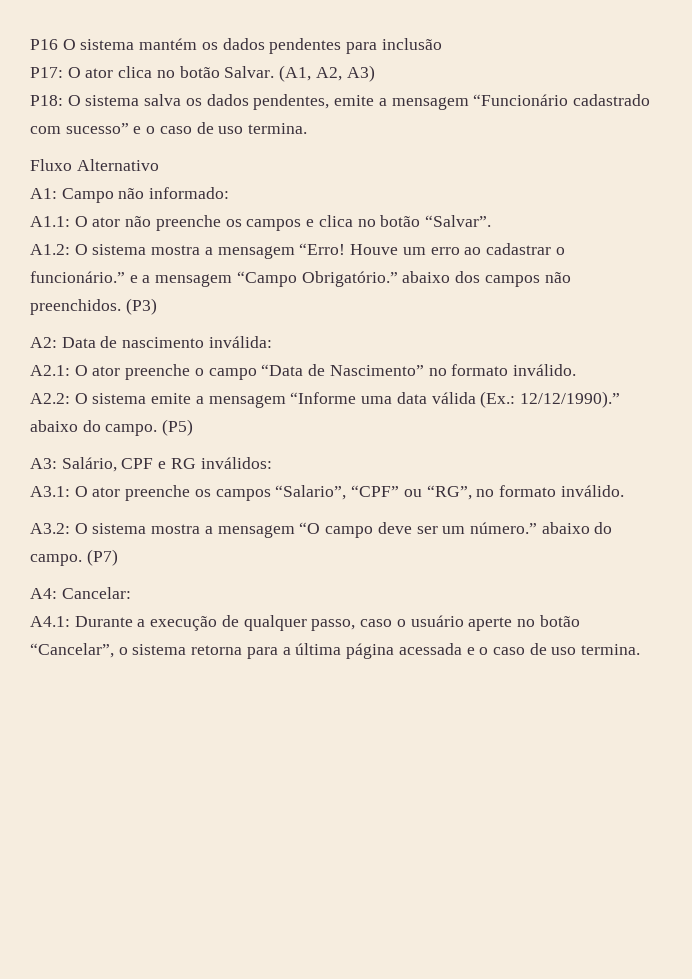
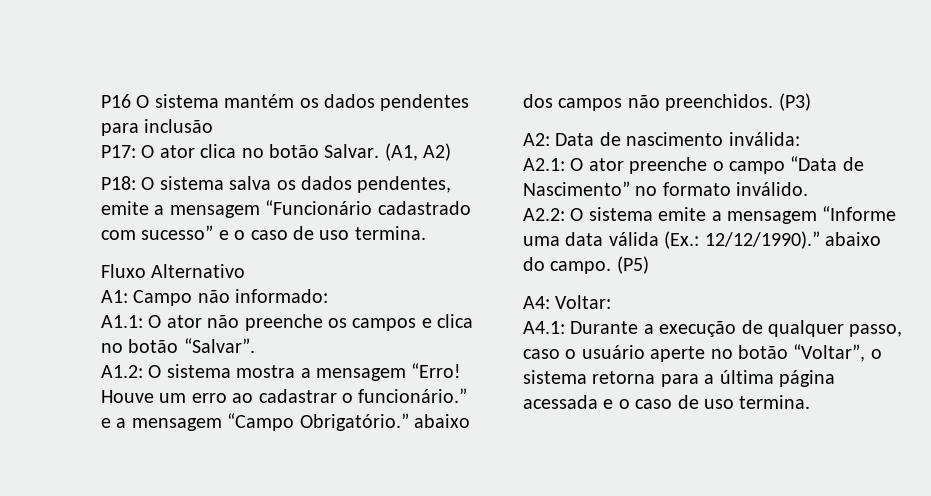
[315,65,375,82] A2, A3) -> [423,143,452,161] A2)
[30,457,272,472] [30,485,624,501] [30,522,613,538] [30,549,118,566] // A3: Salário, CPF e RG inválidos: // A3.1: O ator preenche os campos “Salario”, “CPF” ou “RG”, no formato inválido. // A3.2: O sistema mostra a mensagem “O campo deve ser um número.” abaixo do campo. (P7) -> (649, 265) none
[61,587,131,599] Cancelar: -> [555,295,612,309] Voltar:
[30,643,114,658] “Cancelar”, -> [793,344,866,362] “Voltar”,

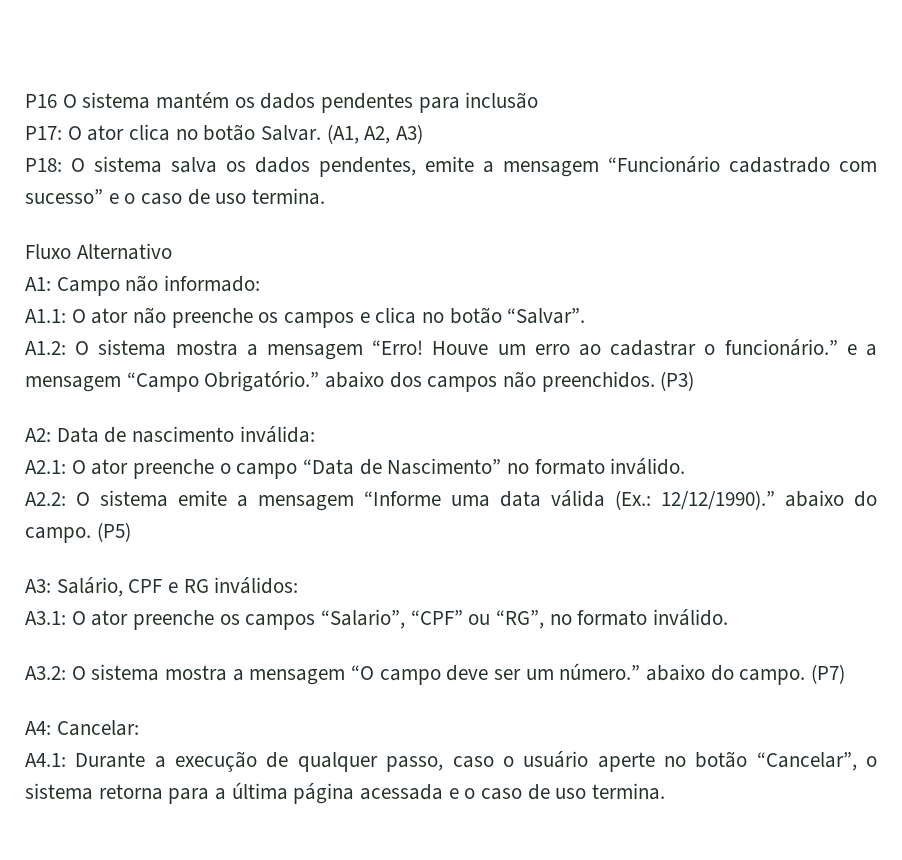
[423,143,452,161] A2) -> [364,124,424,144] A2, A3)
(649, 265) none -> [25,577,299,597] [25,609,729,630] [25,663,846,685] // A3: Salário, CPF e RG inválidos: // A3.1: O ator preenche os campos “Salario”, “CPF” ou “RG”, no formato inválido. // A3.2: O sistema mostra a mensagem “O campo deve ser um número.” abaixo do campo. (P7)
[555,295,612,309] Voltar: -> [56,720,139,736] Cancelar:
[793,344,866,362] “Voltar”, -> [756,752,857,771] “Cancelar”,

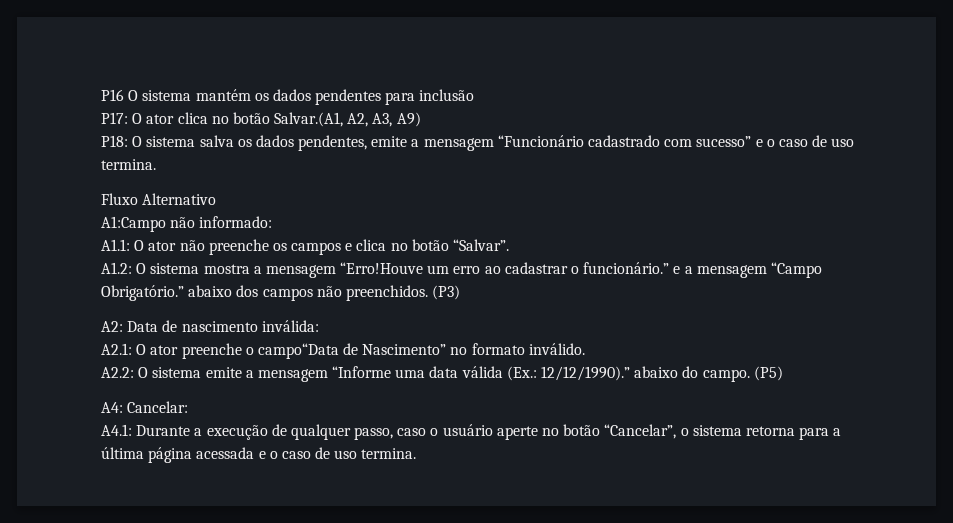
[261,124,424,144] Salvar. (A1, A2, A3) -> [274,112,421,127] Salvar.(A1, A2, A3, A9)
[25,277,120,296] A1: Campo -> [101,216,166,232] A1:Campo
[372,340,489,355] “Erro! Houve -> [340,262,424,274] “Erro!Houve
[236,459,355,479] campo “Data -> [257,343,339,359] campo“Data
[25,577,299,597] [25,609,729,630] [25,663,846,685] // A3: Salário, CPF e RG inválidos: // A3.1: O ator preenche os campos “Salario”, “CPF” ou “RG”, no formato inválido. // A3.2: O sistema mostra a mensagem “O campo deve ser um número.” abaixo do campo. (P7) -> (783, 373) none

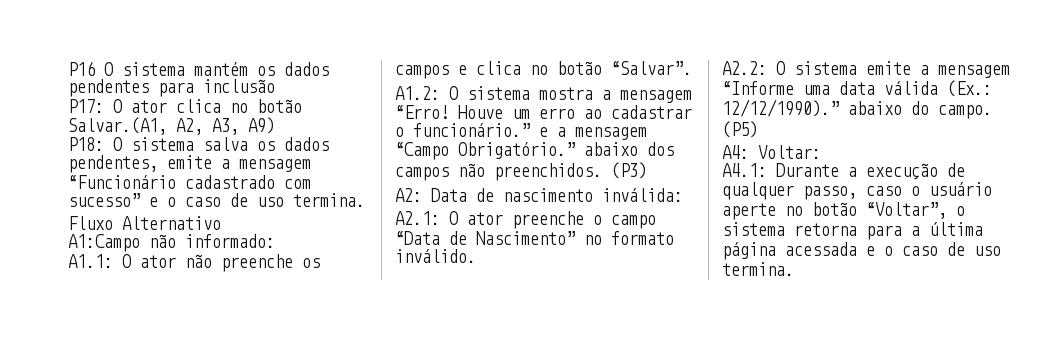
[340,262,424,274] “Erro!Houve -> [395,105,503,119] “Erro! Houve
[257,343,339,359] campo“Data -> [611,215,656,229] [395,231,440,245] campo “Data
[127,401,189,413] Cancelar: -> [758,145,821,159] Voltar:
[604,424,677,439] “Cancelar”, -> [866,202,947,219] “Voltar”,

